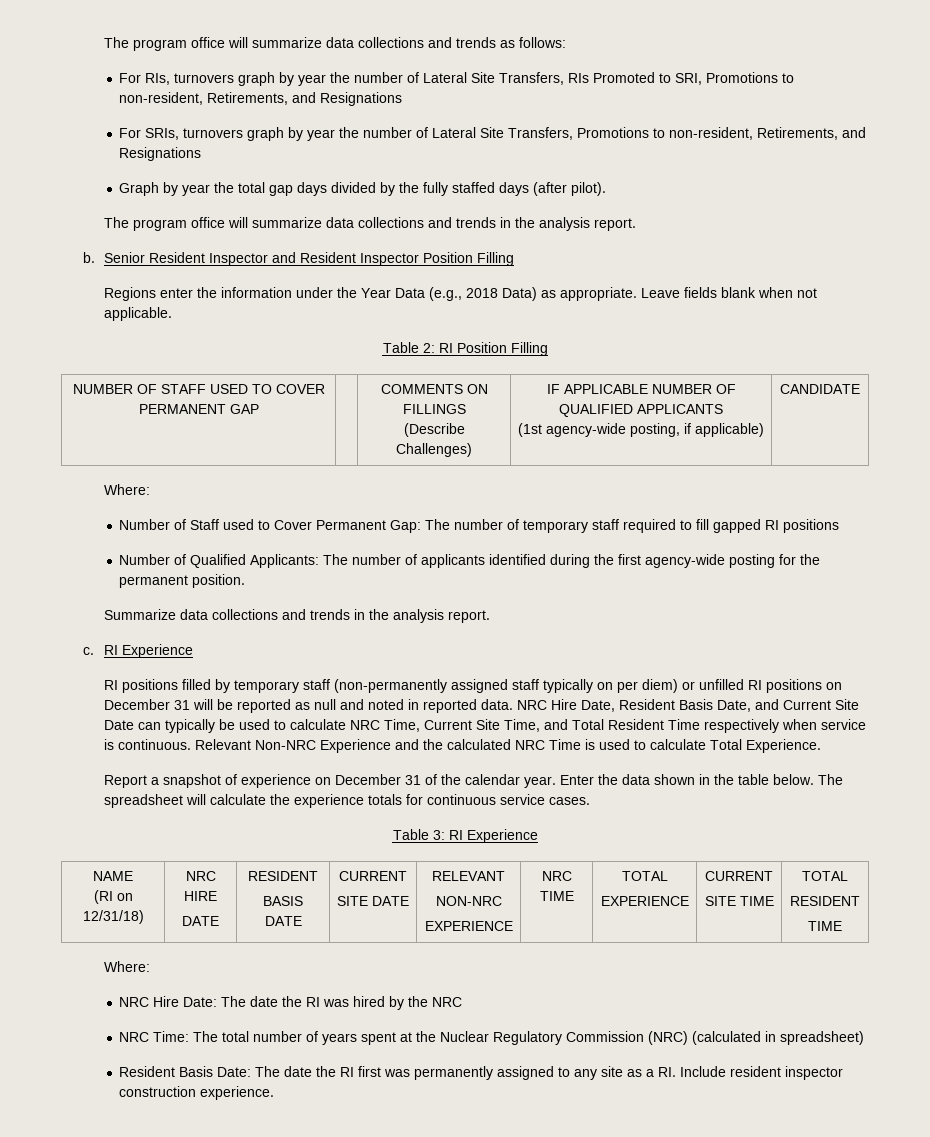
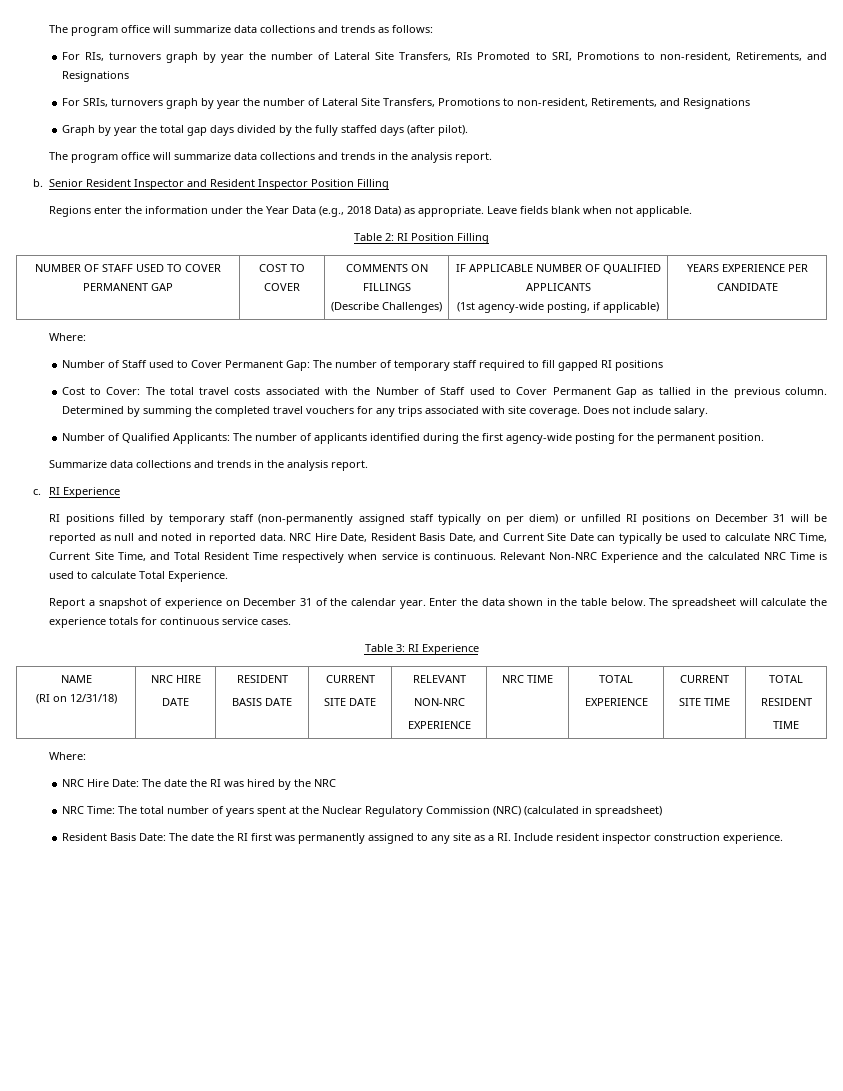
(259, 409) none -> [259,264,305,272] [264,283,300,291] COST TO COVER
(764, 430) none -> [686,264,808,272] YEARS EXPERIENCE PER
(840, 526) none -> [61,387,827,398] [61,406,708,417] // Cost to Cover: The total travel costs associated with the Number of Staff used to Cover Permanent Gap as tallied in the previous column. Determined by summing the completed travel vouchers for any trips associated with site coverage. Does not include salary.

